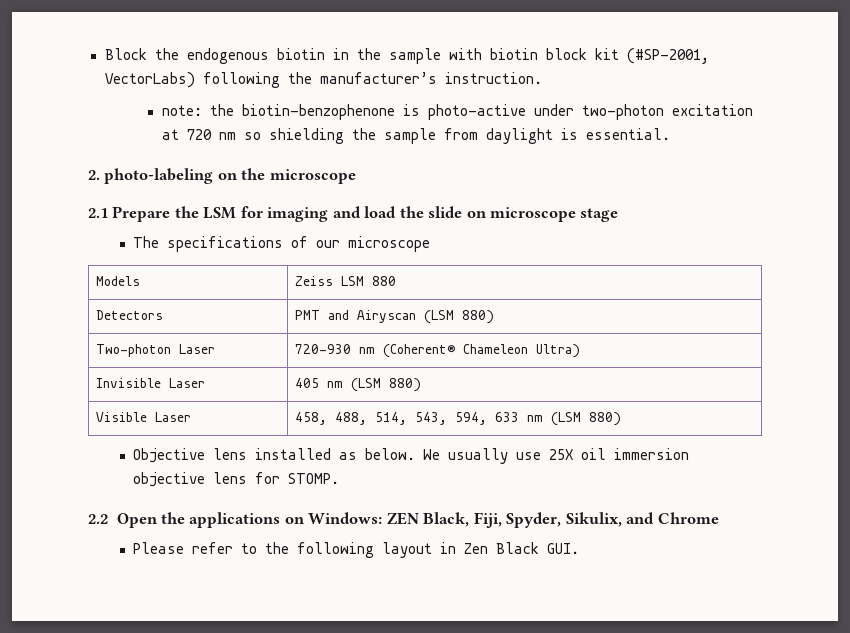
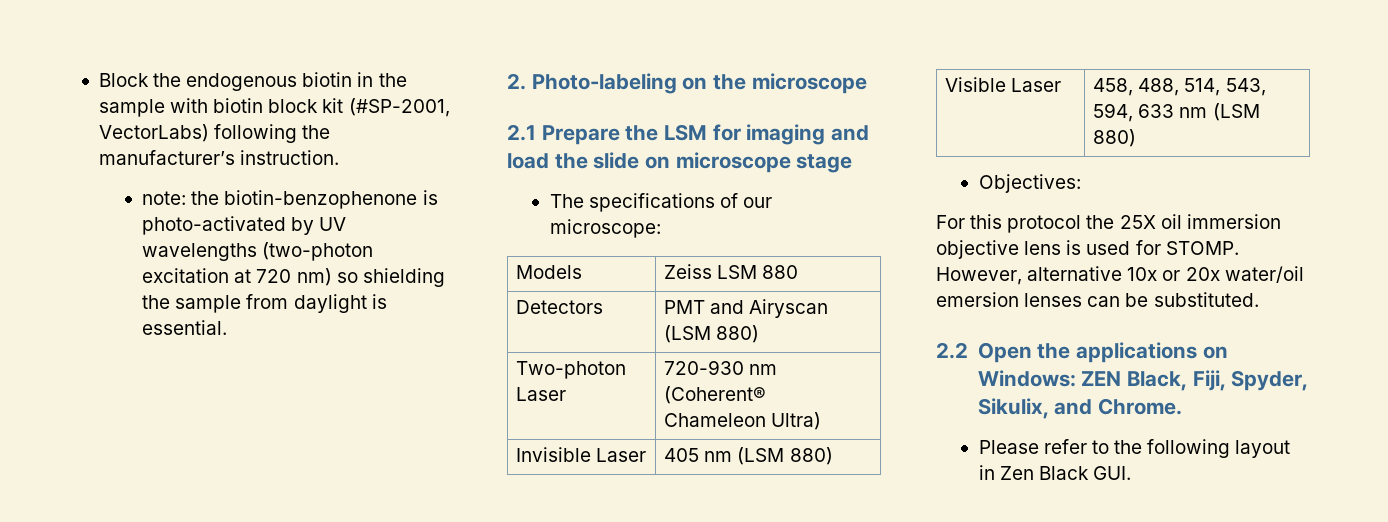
[427,104,664,120] photo-active under two-photon -> [142,216,347,235] [142,242,374,261] photo-activated by UV wavelengths (two-photon
[218,132,236,140] nm -> [296,268,332,286] nm)
[104,168,214,184] photo-labeling -> [531,73,677,94] Photo-labeling
[348,236,431,252] microscope -> [549,219,661,238] microscope:
[133,448,542,464] Objective lens installed as below. We usually use -> [978,174,1081,193] [936,214,1115,233] Objectives: // For this protocol the
(248, 478) none -> [1066,240,1131,255] is used
(340, 478) none -> [936,266,1304,285] [936,292,1259,307] However, alternative 10x or 20x water/oil emersion lenses can be substituted.
[657,512,719,524] Chrome -> [1097,398,1182,415] Chrome.

